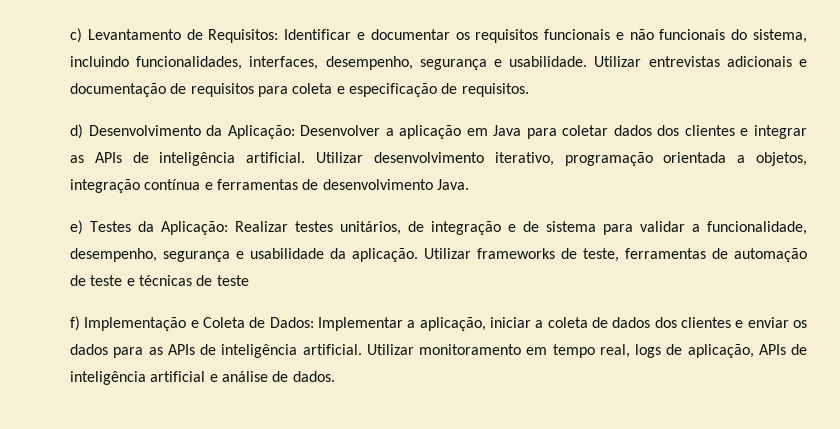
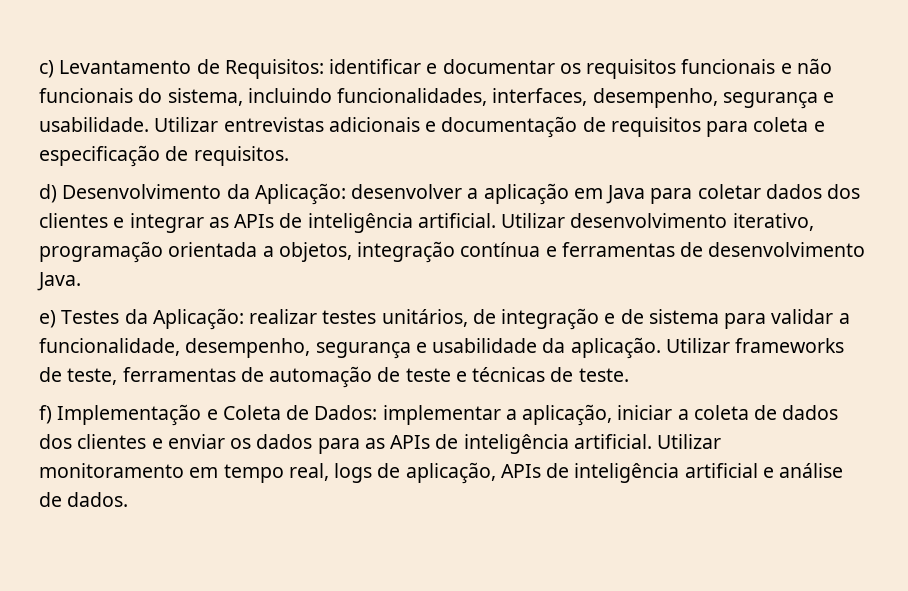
[284,29,352,40] Identificar -> [329,59,422,74] identificar
[300,125,381,136] Desenvolver -> [351,184,463,199] desenvolver
[235,221,288,232] Realizar -> [249,309,318,324] realizar
[216,275,249,286] teste -> [578,368,629,382] teste.
[318,317,403,331] Implementar -> [382,405,501,425] implementar

